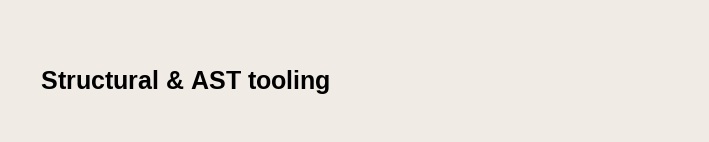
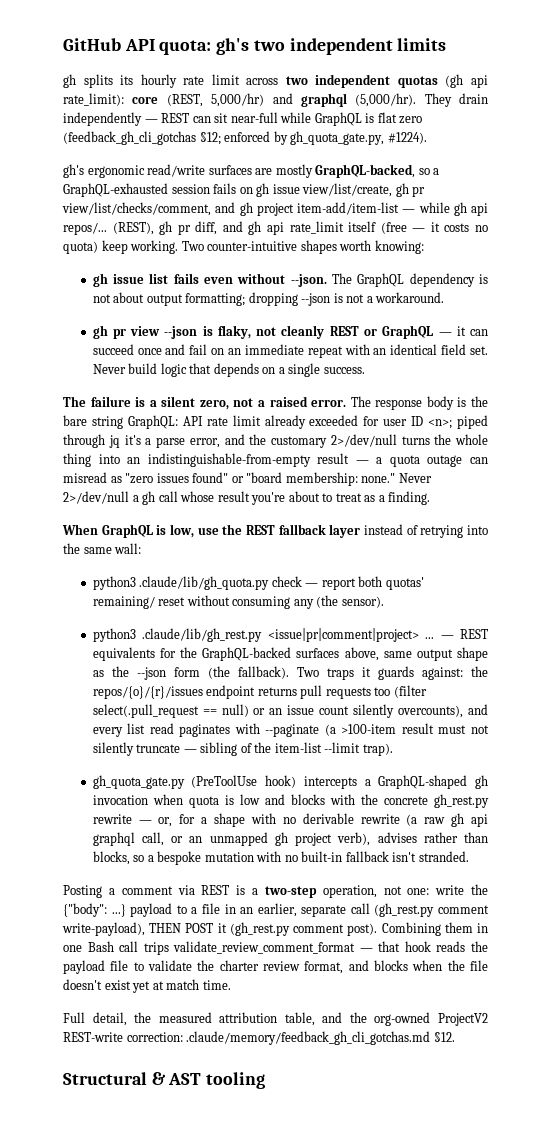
(41, 79) none -> [63,38,447,55] [63,74,488,88] [63,93,488,107] [63,112,423,126] [63,131,427,145] [63,164,440,178] [63,183,426,197] [62,202,488,216] [63,221,488,235] [63,240,424,254] [92,273,488,287] [92,292,445,306] [92,325,489,339] [92,344,489,358] [92,363,365,377] [63,396,488,410] [63,415,489,429] [63,434,488,448] [63,453,488,467] [63,472,432,486] [63,491,431,505] [62,524,489,538] [63,543,142,554] [92,576,424,590] [92,595,384,609] [92,628,488,642] [92,647,488,661] [92,666,489,680] [92,685,427,699] [92,704,488,718] [92,723,489,737] [92,742,393,756] [92,775,488,789] [92,794,489,808] [92,813,488,827] [92,832,489,846] [92,851,469,865] [63,884,488,898] [63,903,489,917] [62,922,489,936] [63,941,488,955] [63,960,488,974] [63,979,231,993] [63,1012,488,1026] [63,1031,455,1045] GitHub API quota: gh's two independent limits // gh splits its hourly rate limit across two independent quotas (gh api rate_limit): core (REST, 5,000/hr) and graphql (5,000/hr). They drain independently — REST can sit near-full while GraphQL is flat zero (feedback_gh_cli_gotchas §12; enforced by gh_quota_gate.py, #1224). // gh's ergonomic read/write surfaces are mostly GraphQL-backed, so a GraphQL-exhausted session fails on gh issue view/list/create, gh pr view/list/checks/comment, and gh project item-add/item-list — while gh api repos/... (REST), gh pr diff, and gh api rate_limit itself (free — it costs no quota) keep working. Two counter-intuitive shapes worth knowing: // gh issue list fails even without --json. The GraphQL dependency is not about output formatting; dropping --json is not a workaround. // gh pr view --json is flaky, not cleanly REST or GraphQL — it can succeed once and fail on an immediate repeat with an identical field set. Never build logic that depends on a single success. // The failure is a silent zero, not a raised error. The response body is the bare string GraphQL: API rate limit already exceeded for user ID <n>; piped through jq it's a parse error, and the customary 2>/dev/null turns the whole thing into an indistinguishable-from-empty result — a quota outage can misread as "zero issues found" or "board membership: none." Never 2>/dev/null a gh call whose result you're about to treat as a finding. // When GraphQL is low, use the REST fallback layer instead of retrying into the same wall: // python3 .claude/lib/gh_quota.py check — report both quotas' remaining/ reset without consuming any (the sensor). // python3 .claude/lib/gh_rest.py <issue|pr|comment|project> ... — REST equivalents for the GraphQL-backed surfaces above, same output shape as the --json form (the fallback). Two traps it guards against: the repos/{o}/{r}/issues endpoint returns pull requests too (filter select(.pull_request == null) or an issue count silently overcounts), and every list read paginates with --paginate (a >100-item result must not silently truncate — sibling of the item-list --limit trap). // gh_quota_gate.py (PreToolUse hook) intercepts a GraphQL-shaped gh invocation when quota is low and blocks with the concrete gh_rest.py rewrite — or, for a shape with no derivable rewrite (a raw gh api graphql call, or an unmapped gh project verb), advises rather than blocks, so a bespoke mutation with no built-in fallback isn't stranded. // Posting a comment via REST is a two-step operation, not one: write the {"body": ...} payload to a file in an earlier, separate call (gh_rest.py comment write-payload), THEN POST it (gh_rest.py comment post). Combining them in one Bash call trips validate_review_comment_format — that hook reads the payload file to validate the charter review format, and blocks when the file doesn't exist yet at match time. // Full detail, the measured attribution table, and the org-owned ProjectV2 REST-write correction: .claude/memory/feedback_gh_cli_gotchas.md §12. //

